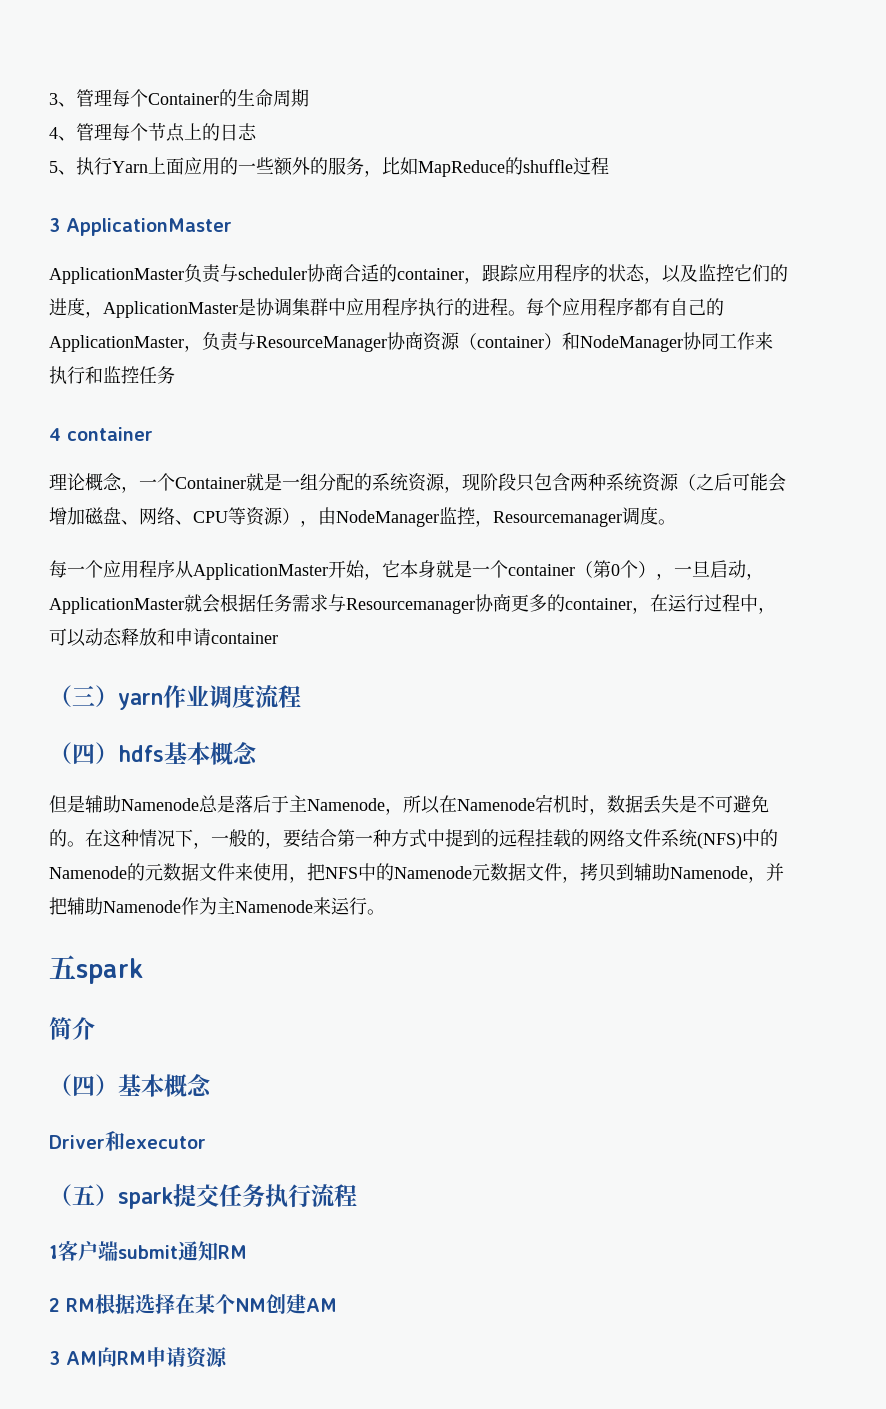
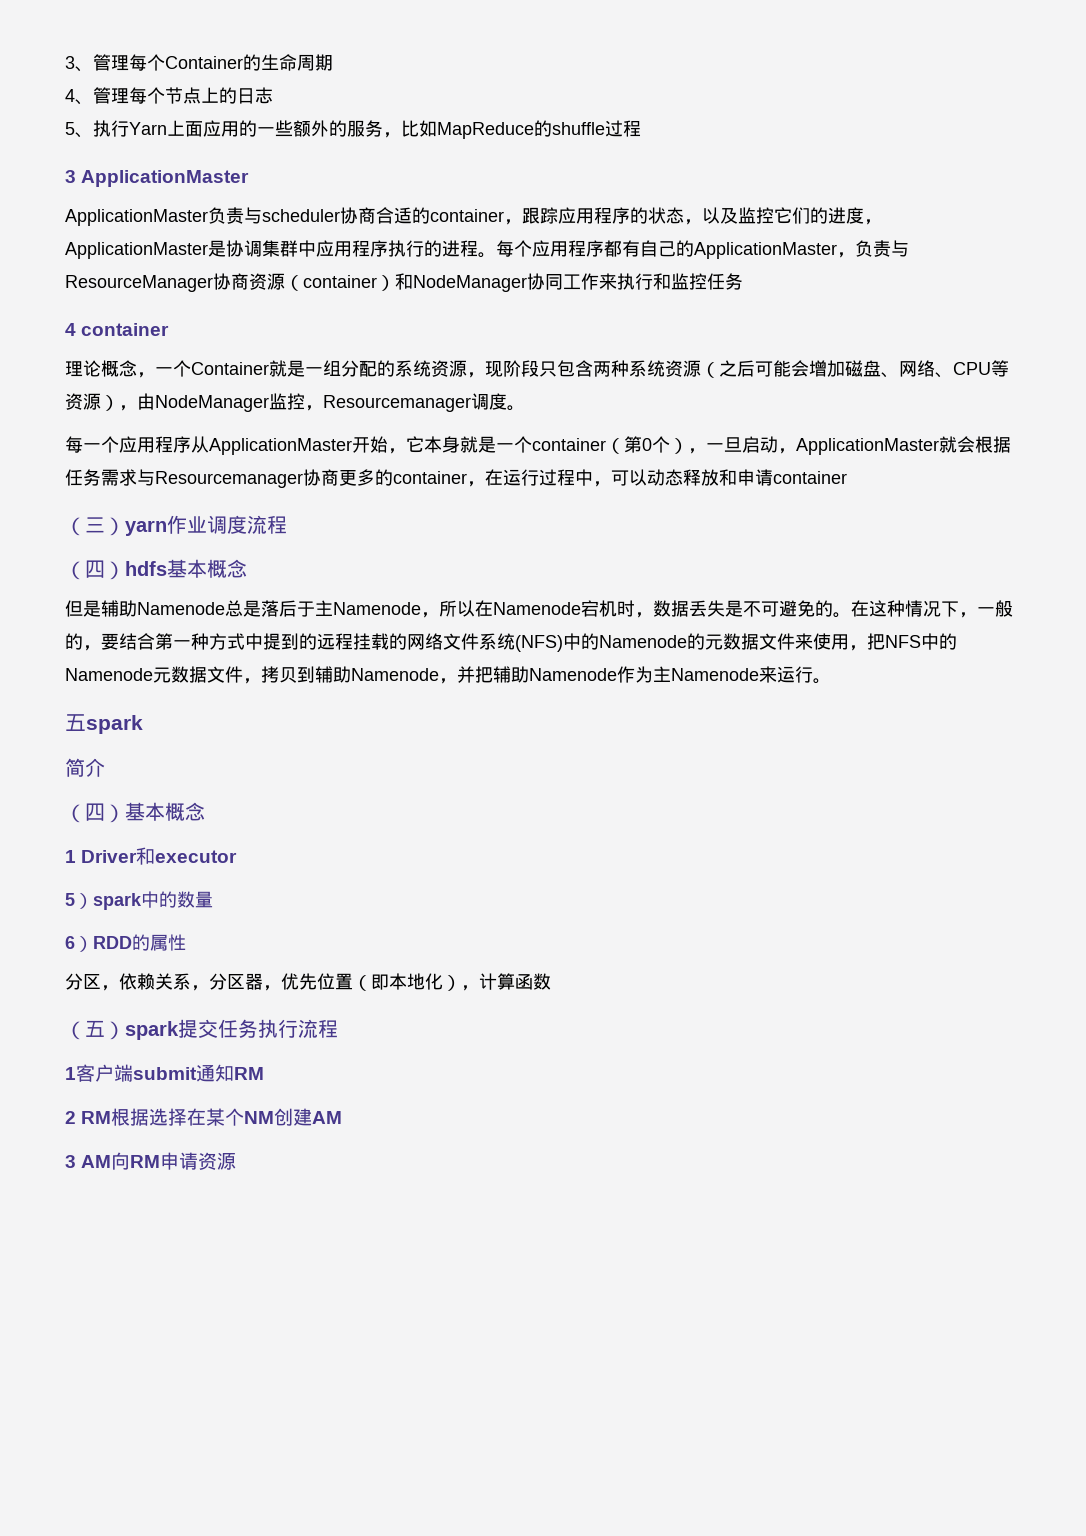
(212, 1085) none -> [65,850,76,863] 1
(206, 1142) none -> [65,891,213,910] [65,934,186,952] [65,973,551,991] // 5）spark中的数量 // 6）RDD的属性 // 分区，依赖关系，分区器，优先位置（即本地化），计算函数

